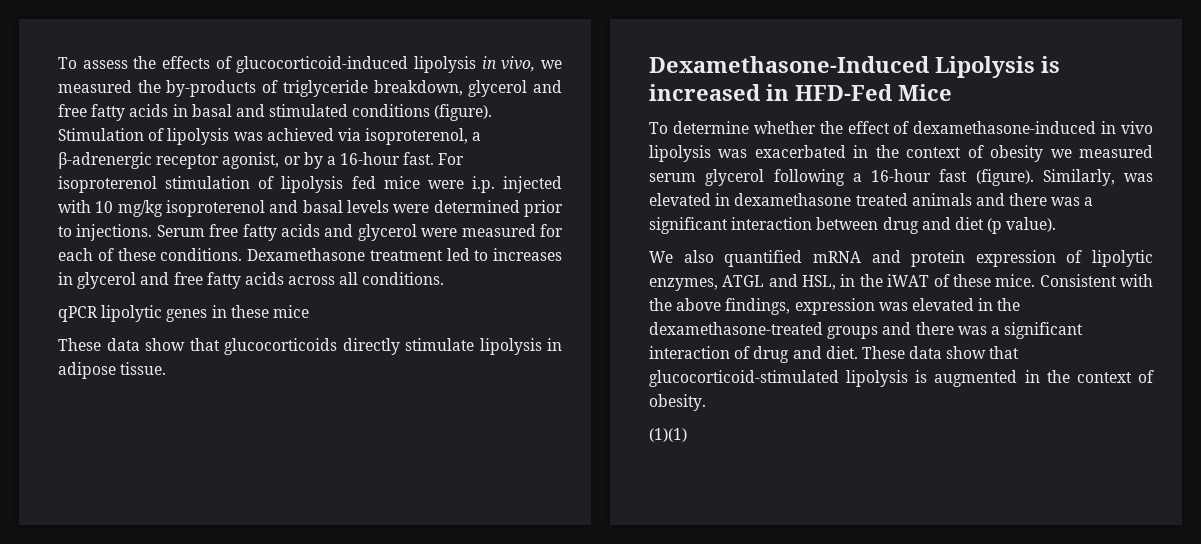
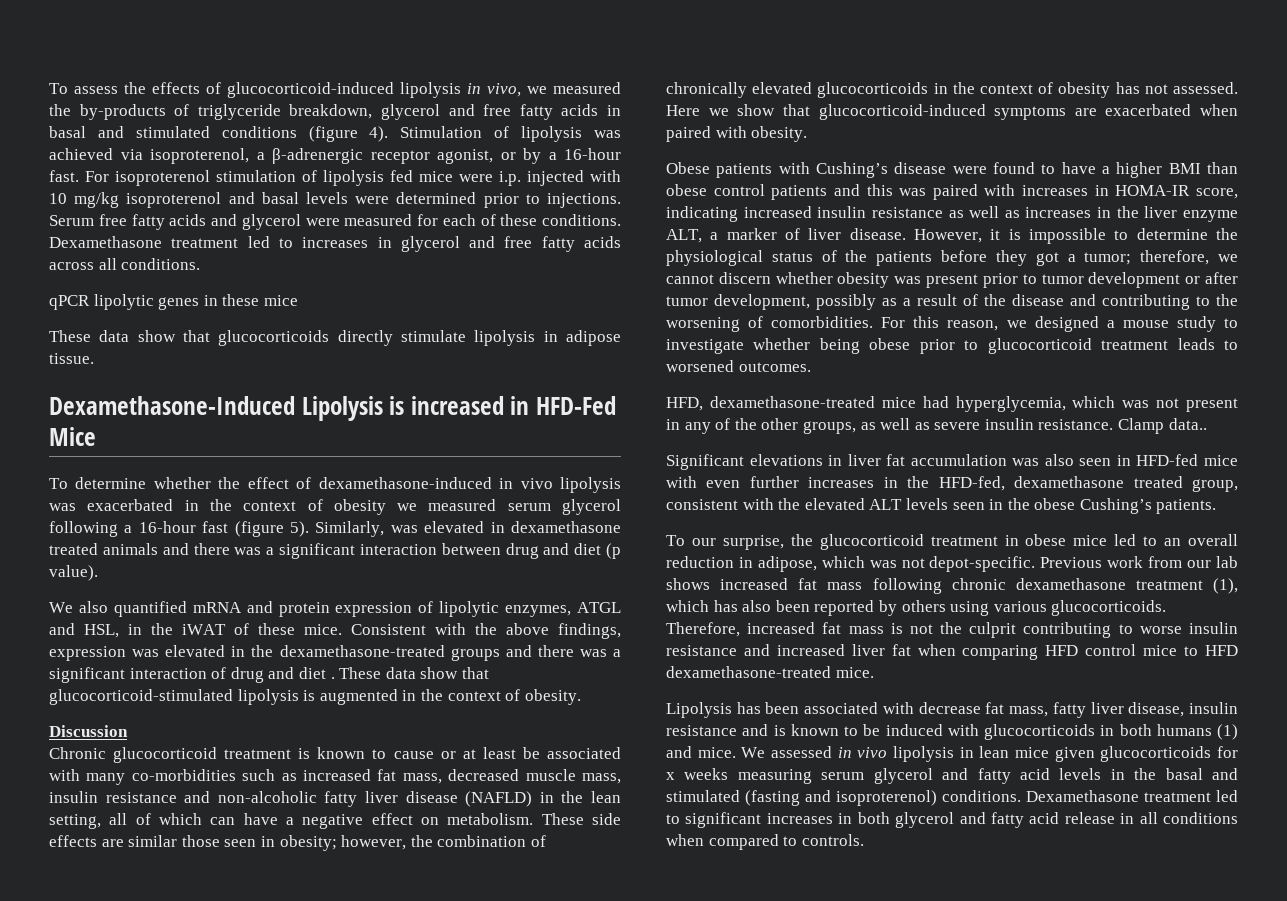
[434,104,493,121] (figure). -> [308,126,389,142] (figure 4).
[975,169,1034,186] (figure). -> [234,521,309,537] (figure 5).
[825,346,858,359] diet. -> [298,667,335,679] diet .
[649,428,687,442] (1)(1) -> [49,725,128,737] [49,747,621,763] [49,769,621,785] [49,791,622,807] [49,813,621,829] [49,835,546,851] [666,82,1238,98] [666,104,1238,120] [666,126,808,142] [666,162,1238,178] [666,184,1238,200] [666,206,1238,222] [666,228,1238,244] [666,250,1238,266] [666,272,1238,288] [666,294,1238,310] [666,316,1238,332] [666,338,1238,354] [666,360,811,372] [666,396,1238,412] [666,418,1207,434] [666,454,1238,470] [666,476,1238,492] [666,498,1217,514] [666,534,1238,550] [666,556,1238,572] [666,578,1238,594] [666,600,1167,616] [666,622,1238,638] [666,644,1238,660] [666,666,874,678] [666,702,1238,718] [666,724,1238,740] [666,746,1238,762] [666,768,1238,784] [666,790,1238,806] [666,812,1238,828] [666,834,864,850] Discussion // Chronic glucocorticoid treatment is known to cause or at least be associated with many co-morbidities such as increased fat mass, decreased muscle mass, insulin resistance and non-alcoholic fatty liver disease (NAFLD) in the lean setting, all of which can have a negative effect on metabolism. These side effects are similar those seen in obesity; however, the combination of chronically elevated glucocorticoids in the context of obesity has not assessed. Here we show that glucocorticoid-induced symptoms are exacerbated when paired with obesity. // Obese patients with Cushing’s disease were found to have a higher BMI than obese control patients and this was paired with increases in HOMA-IR score, indicating increased insulin resistance as well as increases in the liver enzyme ALT, a marker of liver disease. However, it is impossible to determine the physiological status of the patients before they got a tumor; therefore, we cannot discern whether obesity was present prior to tumor development or after tumor development, possibly as a result of the disease and contributing to the worsening of comorbidities. For this reason, we designed a mouse study to investigate whether being obese prior to glucocorticoid treatment leads to worsened outcomes. // HFD, dexamethasone-treated mice had hyperglycemia, which was not present in any of the other groups, as well as severe insulin resistance. Clamp data.. // Significant elevations in liver fat accumulation was also seen in HFD-fed mice with even further increases in the HFD-fed, dexamethasone treated group, consistent with the elevated ALT levels seen in the obese Cushing’s patients. // To our surprise, the glucocorticoid treatment in obese mice led to an overall reduction in adipose, which was not depot-specific. Previous work from our lab shows increased fat mass following chronic dexamethasone treatment (1), which has also been reported by others using various glucocorticoids. Therefore, increased fat mass is not the culprit contributing to worse insulin resistance and increased liver fat when comparing HFD control mice to HFD dexamethasone-treated mice. // Lipolysis has been associated with decrease fat mass, fatty liver disease, insulin resistance and is known to be induced with glucocorticoids in both humans (1) and mice. We assessed in vivo lipolysis in lean mice given glucocorticoids for x weeks measuring serum glycerol and fatty acid levels in the basal and stimulated (fasting and isoproterenol) conditions. Dexamethasone treatment led to significant increases in both glycerol and fatty acid release in all conditions when compared to controls.

